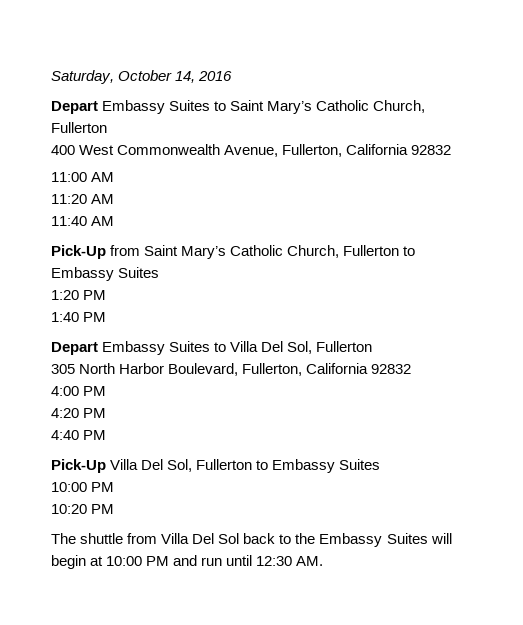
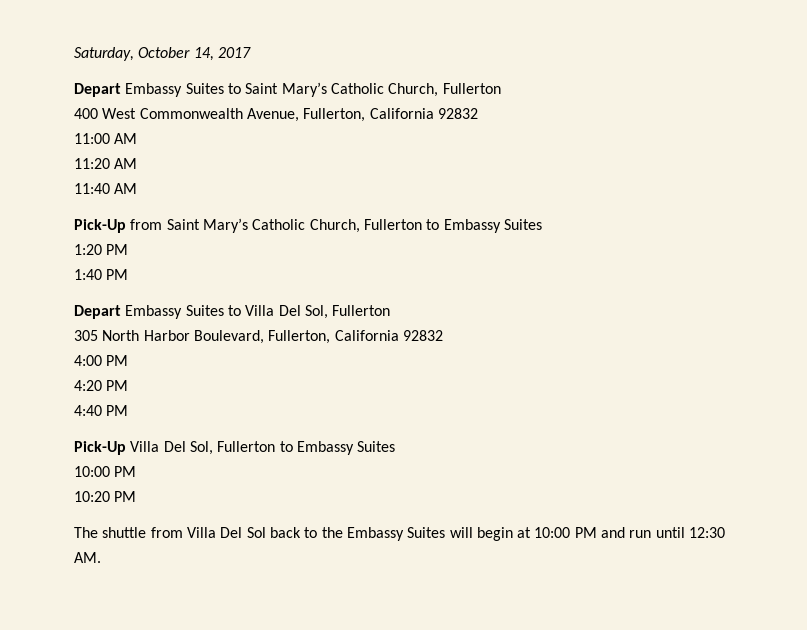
[198,71,233,81] 2016 -> [217,47,251,58] 2017

